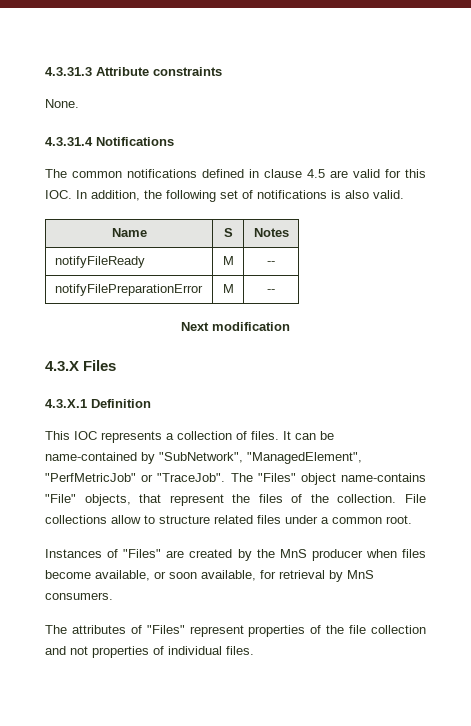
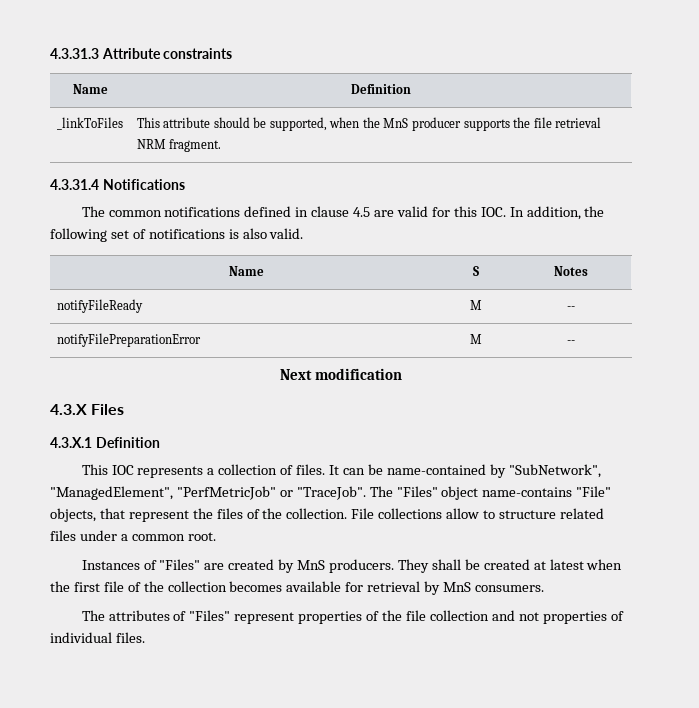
[45,99,79,108] // None. -> [73,84,108,94] [351,84,411,94] [56,117,123,130] [136,117,602,131] [136,139,222,152] // Name | Definition // _linkToFiles | This attribute should be supported, when the MnS producer supports the file retrieval NRM fragment.
[256,549,426,561] [45,570,256,581] the MnS producer when files become available, or soon available, -> [297,559,623,573] [50,581,342,592] MnS producers. They shall be created at latest when the first file of the collection becomes available

